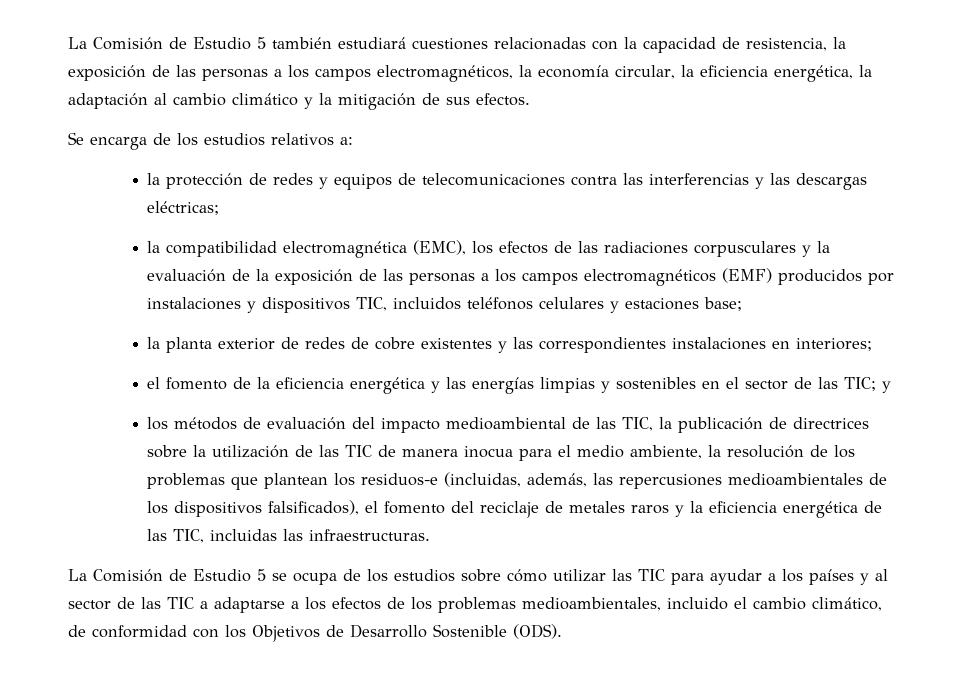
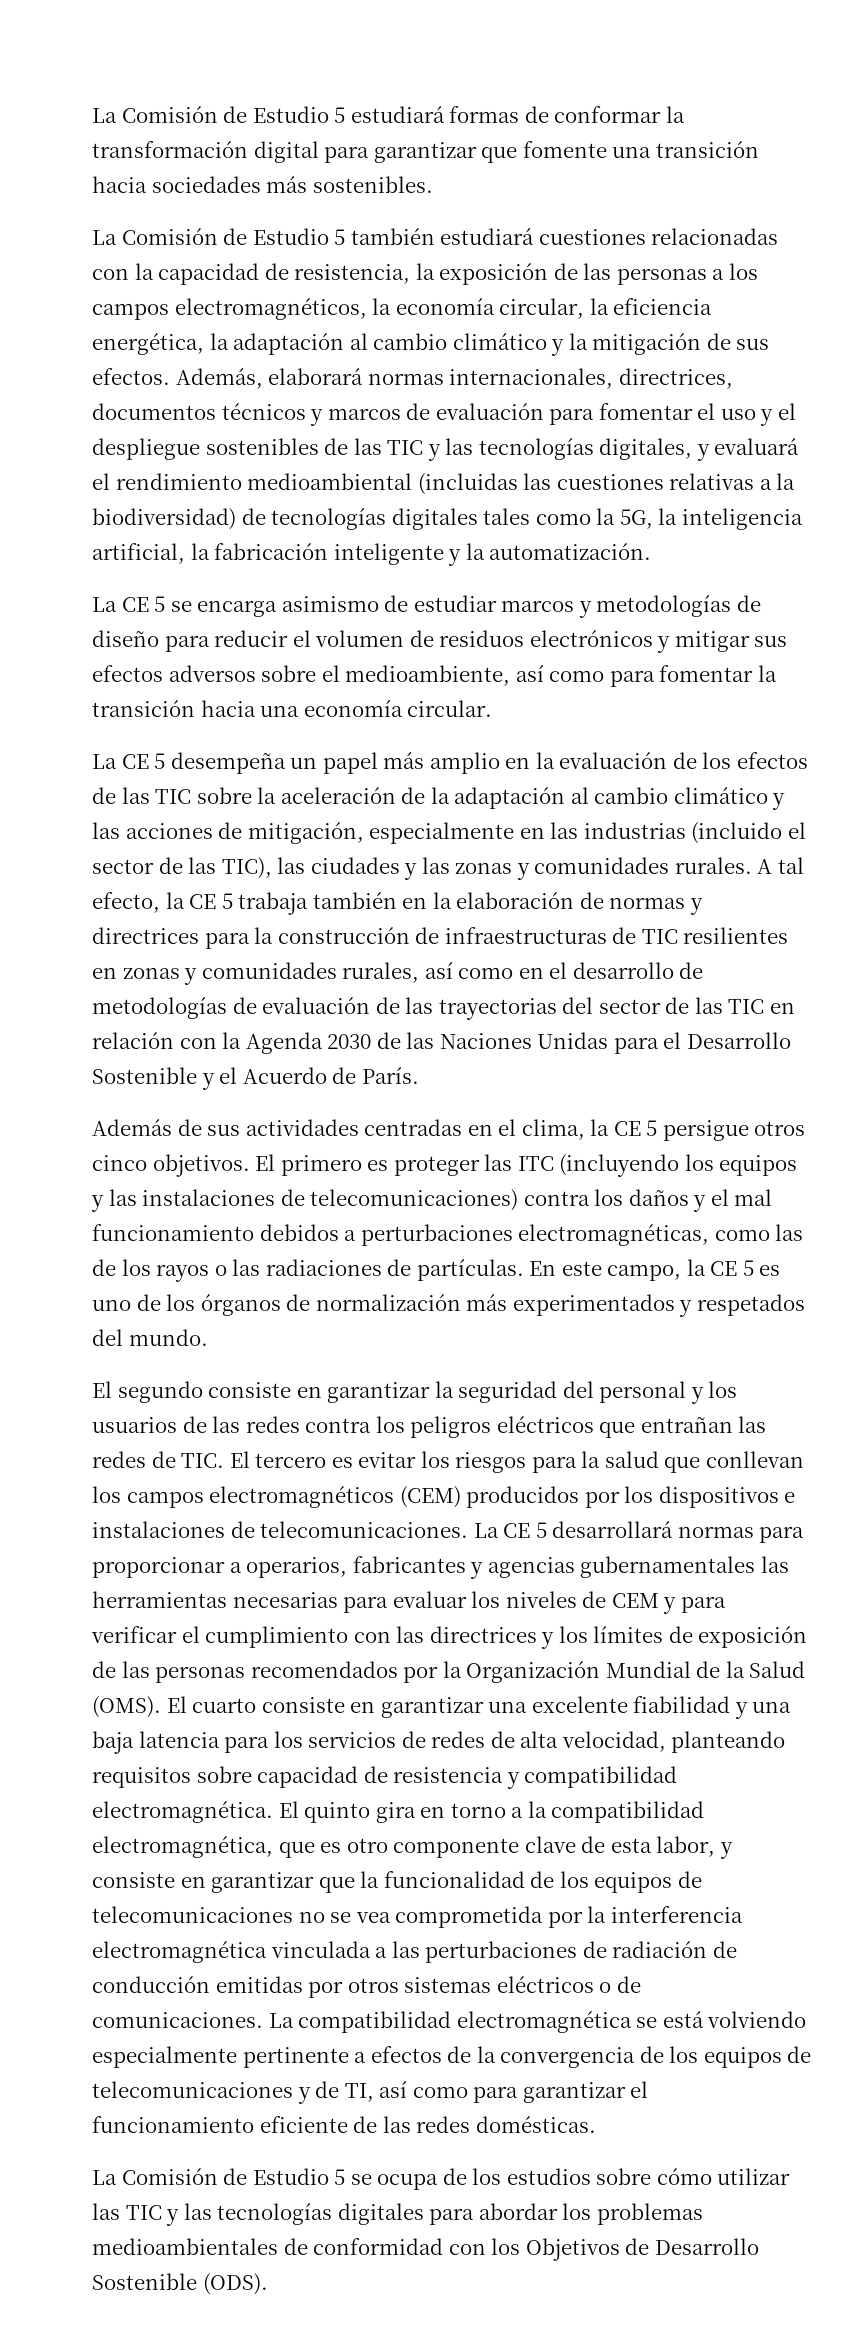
[68,37,266,50] La Comisión de Estudio 5 -> [92,106,685,123] [92,141,759,163] [92,176,433,193] [92,228,346,245] La Comisión de Estudio 5 estudiará formas de conformar la transformación digital para garantizar que fomente una transición hacia sociedades más sostenibles. // La Comisión de Estudio 5
[68,132,353,150] [147,173,868,190] [147,201,220,215] [147,240,831,258] [147,268,895,286] [147,297,743,313] [147,337,873,353] [147,377,892,394] [147,417,870,433] [147,445,856,461] [147,472,888,490] [147,500,883,518] [147,529,431,543] // Se encarga de los estudios relativos a: // la protección de redes y equipos de telecomunicaciones contra las interferencias y las descargas eléctricas; // la compatibilidad electromagnética (EMC), los efectos de las radiaciones corpusculares y la evaluación de la exposición de las personas a los campos electromagnéticos (EMF) producidos por instalaciones y dispositivos TIC, incluidos teléfonos celulares y estaciones base; // la planta exterior de redes de cobre existentes y las correspondientes instalaciones en interiores; // el fomento de la eficiencia energética y las energías limpias y sostenibles en el sector de las TIC; y // los métodos de evaluación del impacto medioambiental de las TIC, la publicación de directrices sobre la utilización de las TIC de manera inocua para el medio ambiente, la resolución de los problemas que plantean los residuos-e (incluidas, además, las repercusiones medioambientales de los dispositivos falsificados), el fomento del reciclaje de metales raros y la eficiencia energética de las TIC, incluidas las infraestructuras. -> [175,368,733,389] [92,403,796,426] [92,438,800,461] [92,473,796,495] [92,508,803,530] [92,543,652,566] [92,595,761,618] [92,630,788,653] [92,665,777,687] [92,700,493,717] [92,752,808,774] [92,787,786,810] [92,822,806,844] [92,857,804,880] [92,892,703,915] [92,927,789,949] [92,962,704,985] [92,997,795,1020] [92,1032,791,1054] [92,1067,419,1090] [92,1119,806,1141] [92,1154,798,1177] [91,1189,773,1212] [92,1224,804,1246] [92,1259,781,1282] [92,1294,805,1317] [92,1329,208,1346] [92,1381,738,1404] [92,1416,767,1438] [92,1451,804,1473] [92,1486,796,1508] [92,1521,805,1543] [92,1556,789,1579] [92,1591,726,1614] [91,1626,808,1649] [92,1661,806,1683] [92,1696,792,1719] [92,1731,786,1754] [92,1766,678,1789] [92,1801,705,1823] [92,1836,733,1859] [92,1871,702,1893] [92,1906,743,1928] [92,1941,737,1963] [92,1976,641,1998] [92,2011,807,2033] [92,2046,812,2068] [92,2081,649,2104] [92,2116,596,2133] Además, elaborará normas internacionales, directrices, documentos técnicos y marcos de evaluación para fomentar el uso y el despliegue sostenibles de las TIC y las tecnologías digitales, y evaluará el rendimiento medioambiental (incluidas las cuestiones relativas a la biodiversidad) de tecnologías digitales tales como la 5G, la inteligencia artificial, la fabricación inteligente y la automatización. // La CE 5 se encarga asimismo de estudiar marcos y metodologías de diseño para reducir el volumen de residuos electrónicos y mitigar sus efectos adversos sobre el medioambiente, así como para fomentar la transición hacia una economía circular. // La CE 5 desempeña un papel más amplio en la evaluación de los efectos de las TIC sobre la aceleración de la adaptación al cambio climático y las acciones de mitigación, especialmente en las industrias (incluido el sector de las TIC), las ciudades y las zonas y comunidades rurales. A tal efecto, la CE 5 trabaja también en la elaboración de normas y directrices para la construcción de infraestructuras de TIC resilientes en zonas y comunidades rurales, así como en el desarrollo de metodologías de evaluación de las trayectorias del sector de las TIC en relación con la Agenda 2030 de las Naciones Unidas para el Desarrollo Sostenible y el Acuerdo de París. // Además de sus actividades centradas en el clima, la CE 5 persigue otros cinco objetivos. El primero es proteger las ITC (incluyendo los equipos y las instalaciones de telecomunicaciones) contra los daños y el mal funcionamiento debidos a perturbaciones electromagnéticas, como las de los rayos o las radiaciones de partículas. En este campo, la CE 5 es uno de los órganos de normalización más experimentados y respetados del mundo. // El segundo consiste en garantizar la seguridad del personal y los usuarios de las redes contra los peligros eléctricos que entrañan las redes de TIC. El tercero es evitar los riesgos para la salud que conllevan los campos electromagnéticos (CEM) producidos por los dispositivos e instalaciones de telecomunicaciones. La CE 5 desarrollará normas para proporcionar a operarios, fabricantes y agencias gubernamentales las herramientas necesarias para evaluar los niveles de CEM y para verificar el cumplimiento con las directrices y los límites de exposición de las personas recomendados por la Organización Mundial de la Salud (OMS). El cuarto consiste en garantizar una excelente fiabilidad y una baja latencia para los servicios de redes de alta velocidad, planteando requisitos sobre capacidad de resistencia y compatibilidad electromagnética. El quinto gira en torno a la compatibilidad electromagnética, que es otro componente clave de esta labor, y consiste en garantizar que la funcionalidad de los equipos de telecomunicaciones no se vea comprometida por la interferencia electromagnética vinculada a las perturbaciones de radiación de conducción emitidas por otros sistemas eléctricos o de comunicaciones. La compatibilidad electromagnética se está volviendo especialmente pertinente a efectos de la convergencia de los equipos de telecomunicaciones y de TI, así como para garantizar el funcionamiento eficiente de las redes domésticas.
[671,569,888,585] [68,597,882,613] para ayudar a los países y al sector de las TIC a adaptarse a los efectos de los problemas medioambientales, incluido el cambio climático, -> [166,2203,703,2226] [92,2238,278,2255] y las tecnologías digitales para abordar los problemas medioambientales

